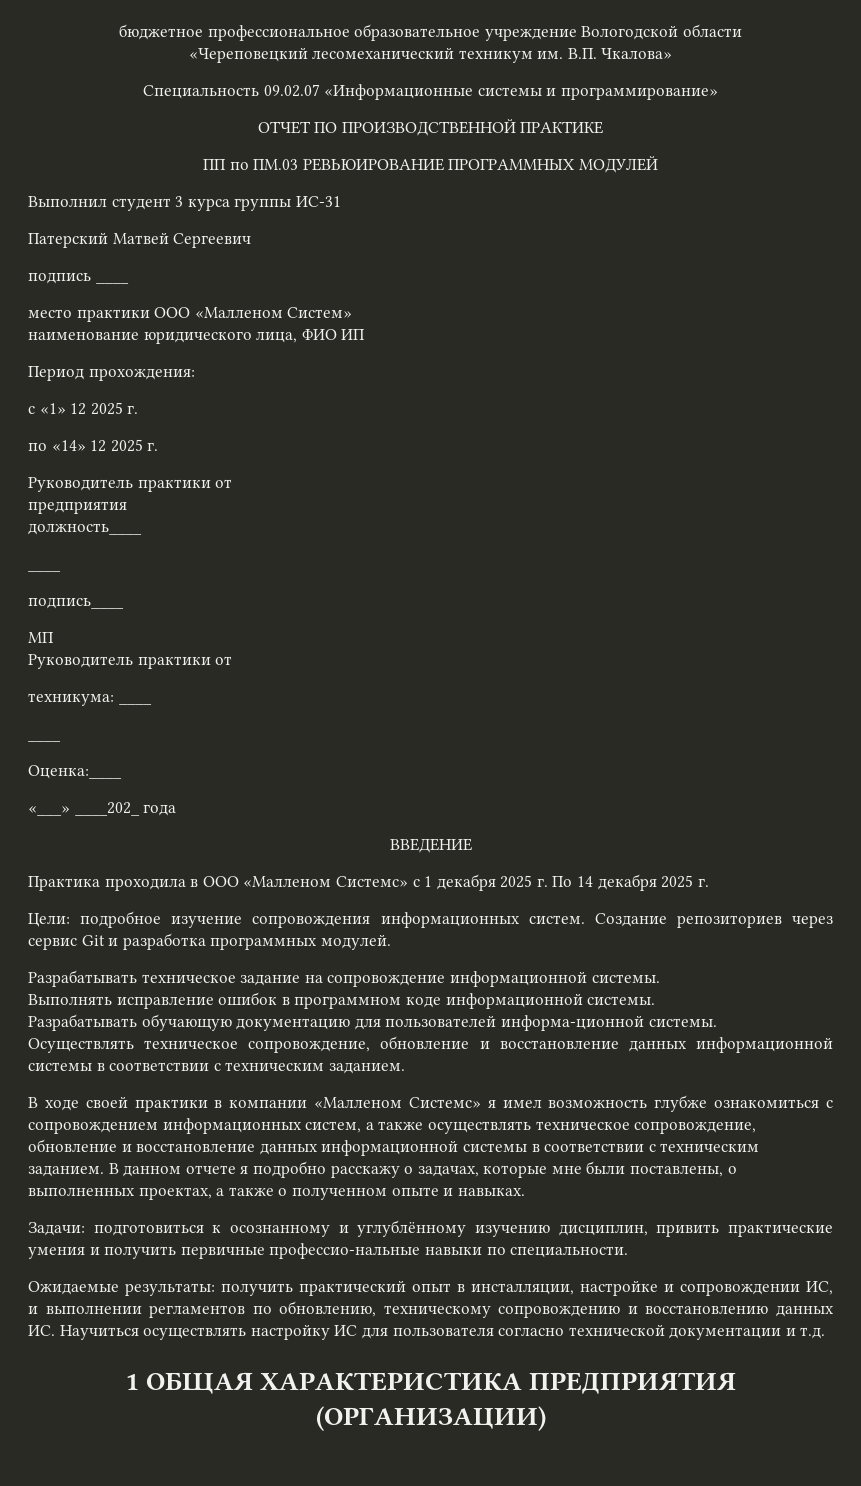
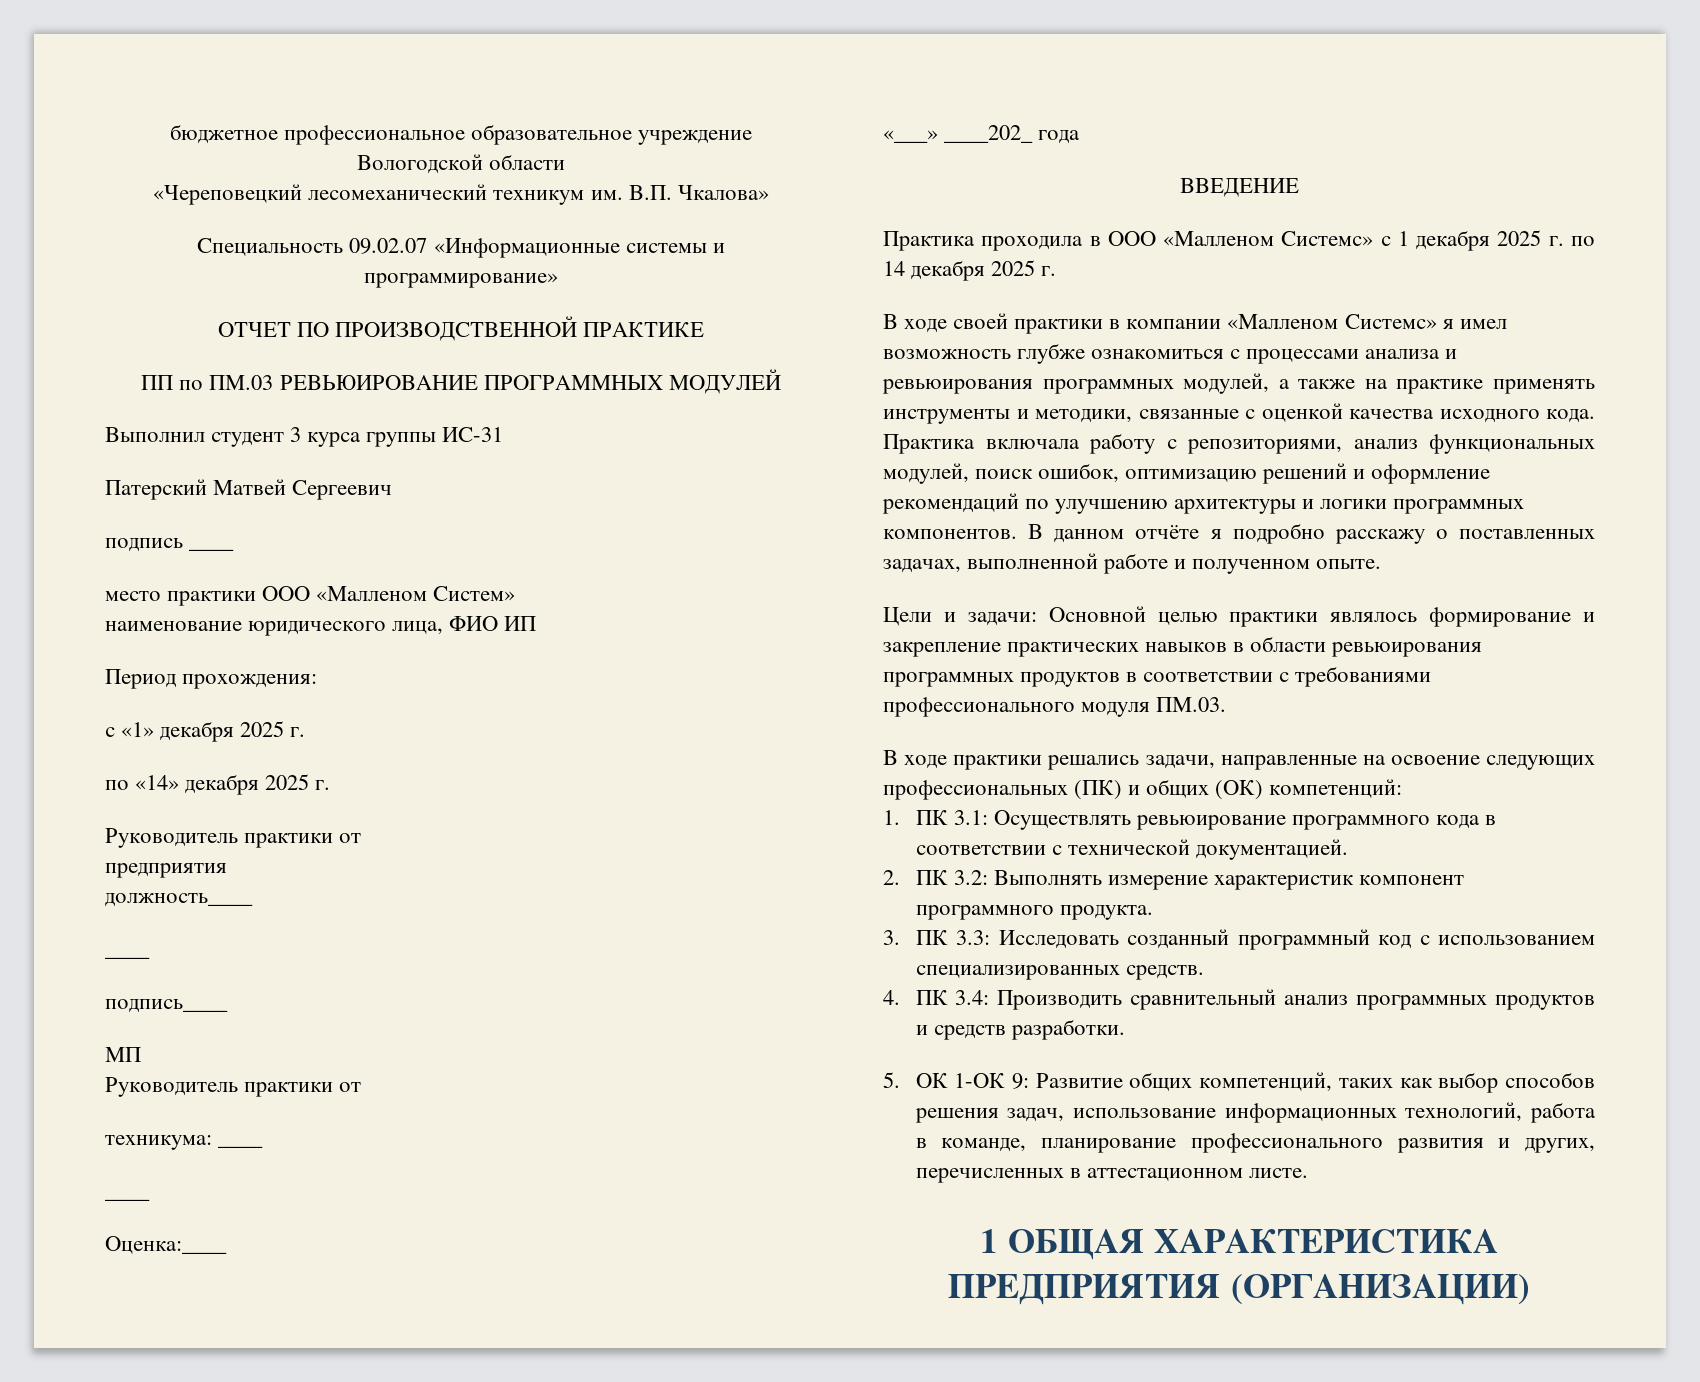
[70,403,87,415] 12 -> [160,721,235,742] декабря
[90,440,107,452] 12 -> [185,774,260,795] декабря
[552,876,573,887] По -> [1571,236,1595,246] по
[28,911,833,928] [28,933,391,950] [28,970,660,987] [28,992,656,1009] [28,1014,717,1031] [28,1036,833,1053] [28,1062,405,1074] // Цели: подробное изучение сопровождения информационных систем. Создание репозиториев через сервис Git и разработка программных модулей. // Разрабатывать техническое задание на сопровождение информационной системы. // Выполнять исправление ошибок в программном коде информационной системы. // Разрабатывать обучающую документацию для пользователей информа-ционной системы. // Осуществлять техническое сопровождение, обновление и восстановление данных информационной системы в соответствии с техническим заданием. -> (1057, 271) none
[28,1118,757,1134] [28,1139,760,1156] [28,1165,104,1177] сопровождением информационных систем, а также осуществлять техническое сопровождение, обновление и восстановление данных информационной системы в соответствии с техническим заданием. -> [1246,349,1458,364] [882,373,1595,394] [883,403,1595,424] [883,433,1595,454] [883,463,1491,484] [882,493,1525,514] [883,529,1017,539] процессами анализа и ревьюирования программных модулей, а также на практике применять инструменты и методики, связанные с оценкой качества исходного кода. Практика включала работу с репозиториями, анализ функциональных модулей, поиск ошибок, оптимизацию решений и оформление рекомендаций по улучшению архитектуры и логики программных компонентов.
[185,1165,236,1174] отчете -> [1135,525,1200,539] отчёте
[417,1161,737,1178] [28,1187,525,1200] [28,1220,833,1237] [28,1243,629,1259] [28,1280,833,1296] [28,1301,834,1318] [28,1324,826,1340] задачах, которые мне были поставлены, о выполненных проектах, а также о полученном опыте и навыках. // Задачи: подготовиться к осознанному и углублённому изучению дисциплин, привить практические умения и получить первичные профессио-нальные навыки по специальности. // Ожидаемые результаты: получить практический опыт в инсталляции, настройке и сопровождении ИС, и выполнении регламентов по обновлению, техническому сопровождению и восстановлению данных ИС. Научиться осуществлять настройку ИС для пользователя согласно технической документации и т.д. -> [1459,529,1595,539] [883,553,1382,574] [883,606,1595,627] [883,636,1483,657] [883,666,1432,687] [883,697,1227,717] [883,750,1595,770] [883,779,1403,800] [883,810,1496,830] [915,839,1348,860] [883,870,1464,890] [915,905,1153,920] [883,929,1595,950] [915,965,1204,980] [883,989,1595,1010] [915,1019,1125,1040] [883,1072,1595,1093] [914,1102,1596,1123] [915,1133,1595,1153] [915,1168,1308,1183] поставленных задачах, выполненной работе и полученном опыте. // Цели и задачи: Основной целью практики являлось формирование и закрепление практических навыков в области ревьюирования программных продуктов в соответствии с требованиями профессионального модуля ПМ.03. // В ходе практики решались задачи, направленные на освоение следующих профессиональных (ПК) и общих (ОК) компетенций: // 1. ПК 3.1: Осуществлять ревьюирование программного кода в соответствии с технической документацией. // 2. ПК 3.2: Выполнять измерение характеристик компонент программного продукта. // 3. ПК 3.3: Исследовать созданный программный код с использованием специализированных средств. // 4. ПК 3.4: Производить сравнительный анализ программных продуктов и средств разработки. // 5. ОК 1-ОК 9: Развитие общих компетенций, таких как выбор способов решения задач, использование информационных технологий, работа в команде, планирование профессионального развития и других, перечисленных в аттестационном листе.

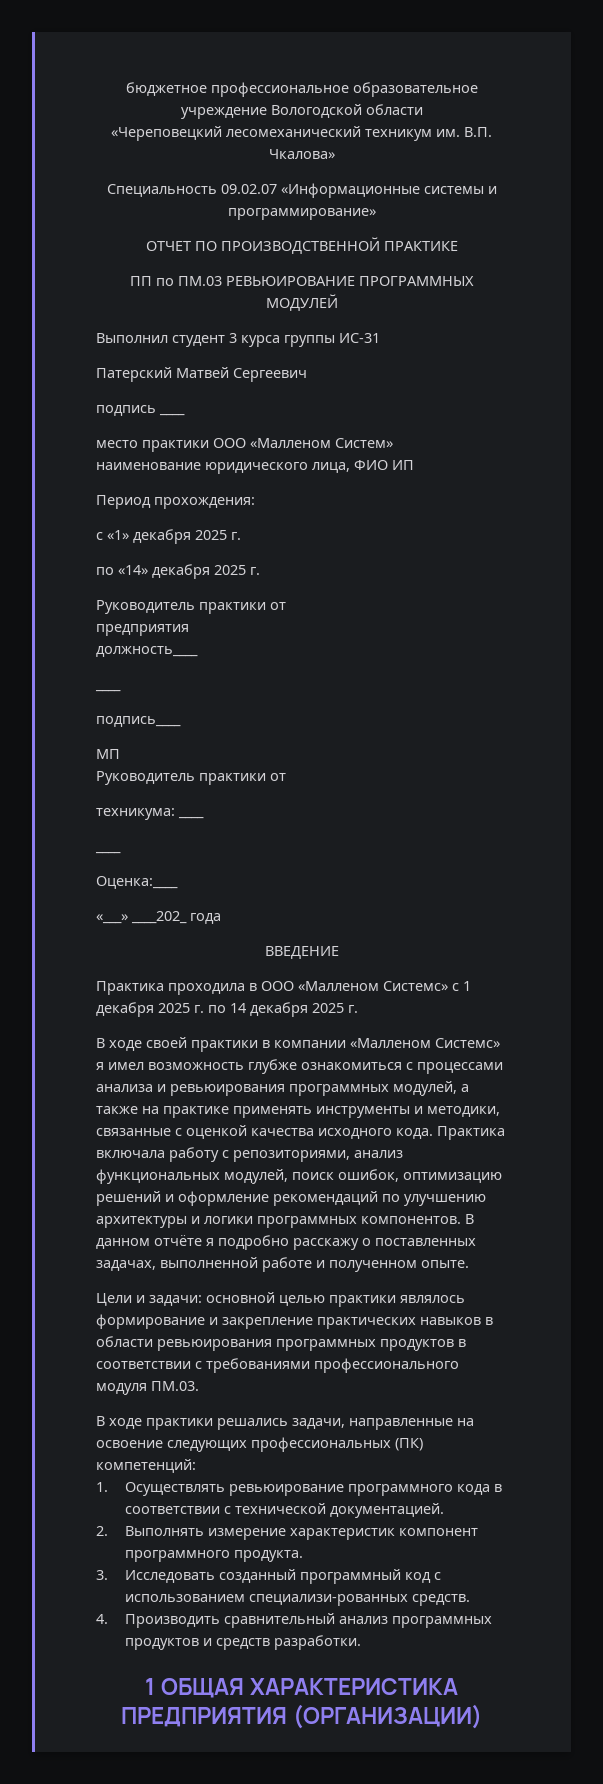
[1048,606,1146,622] Основной -> [206,1292,275,1303] основной
[1128,779,1264,800] и общих (ОК) -> (423, 1444) none
[915,810,988,825] ПК 3.1: -> (108, 1487) none
[915,870,988,885] ПК 3.2: -> (108, 1531) none
[915,930,991,945] ПК 3.3: -> (108, 1575) none
[915,965,1120,980] специализированных -> [248,1594,408,1606] специализи-рованных
[915,990,990,1005] ПК 3.4: -> (108, 1619) none
[883,1072,1595,1093] [914,1102,1596,1123] [915,1133,1595,1153] [915,1168,1308,1183] // 5. ОК 1-ОК 9: Развитие общих компетенций, таких как выбор способов решения задач, использование информационных технологий, работа в команде, планирование профессионального развития и других, перечисленных в аттестационном листе. -> (361, 1642) none

